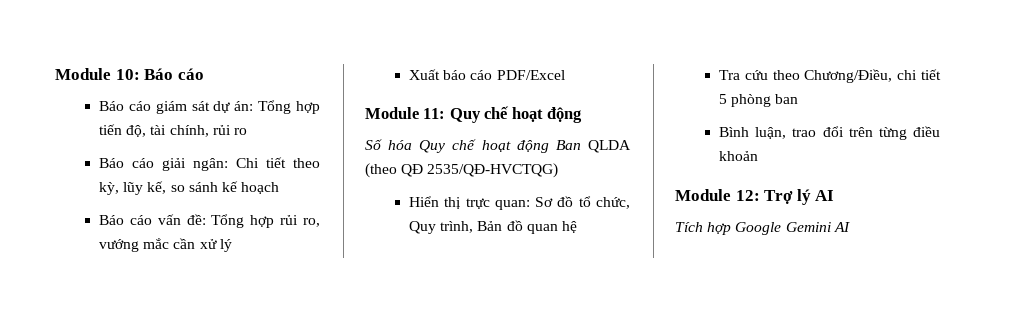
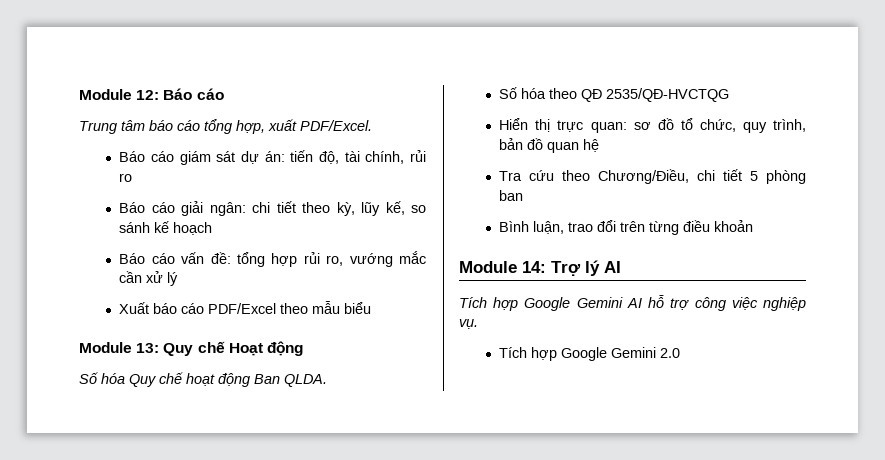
[55,68,204,80] Module 10: Báo cáo -> [79,88,224,100] [79,119,372,134] Module 12: Báo cáo // Trung tâm báo cáo tổng hợp, xuất PDF/Excel.
[258,100,320,114] Tổng hợp -> (285, 156) none
[236,158,260,168] Chi -> [252,202,271,213] chi
[211,214,245,228] Tổng -> [236,252,265,267] tổng
[365,106,543,123] // Module 11: Quy chế hoạt -> [280,301,372,314] [79,341,263,356] theo mẫu biểu // Module 13: Quy chế Hoạt
[588,140,631,153] [365,163,559,178] QLDA (theo QĐ 2535/QĐ-HVCTQG) -> [284,374,327,387] [499,87,730,102] QLDA. // Số hóa theo QĐ 2535/QĐ-HVCTQG
[535,197,554,207] Sơ -> [633,122,651,130] sơ
[409,221,503,234] Quy trình, Bản -> [742,119,806,133] [499,138,524,150] quy trình, bản
[735,190,760,201] 12: -> [522,261,546,273] 14:
(850, 227) none -> [648,295,806,311] [459,319,478,329] [499,347,681,361] hỗ trợ công việc nghiệp vụ. // Tích hợp Google Gemini 2.0

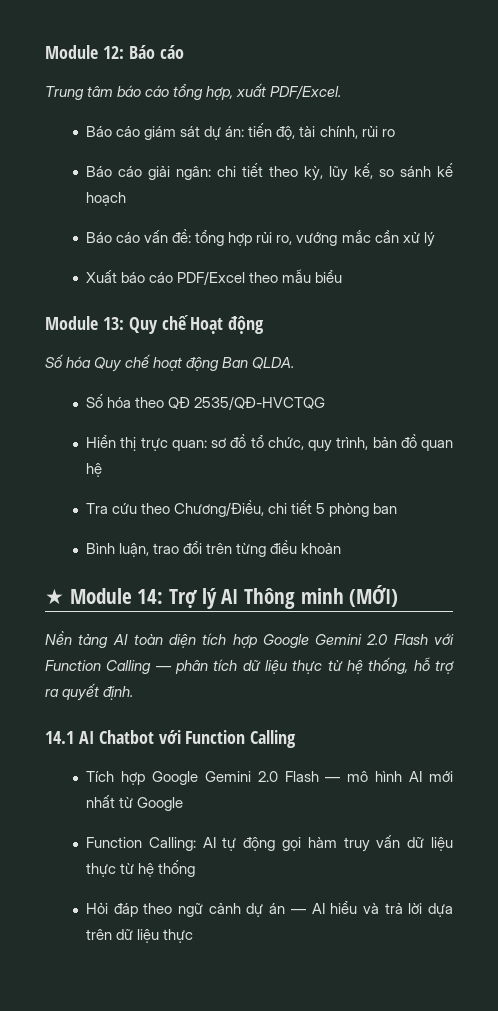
(754, 226) none -> [45,588,64,605] ★
[459,295,806,311] [459,319,478,329] // Tích hợp Google Gemini AI hỗ trợ công việc nghiệp vụ. -> [244,585,399,609] [45,631,454,648] [45,657,454,674] [45,683,134,701] [45,730,297,748] Thông minh (MỚI) // Nền tảng AI toàn diện tích hợp Google Gemini 2.0 Flash với Function Calling — phân tích dữ liệu thực từ hệ thống, hỗ trợ ra quyết định. // 14.1 AI Chatbot với Function Calling
(681, 353) none -> [284,771,453,782] [86,795,184,811] [86,835,454,852] [86,860,196,877] [86,901,454,917] [86,929,194,943] Flash — mô hình AI mới nhất từ Google // Function Calling: AI tự động gọi hàm truy vấn dữ liệu thực từ hệ thống // Hỏi đáp theo ngữ cảnh dự án — AI hiểu và trả lời dựa trên dữ liệu thực

